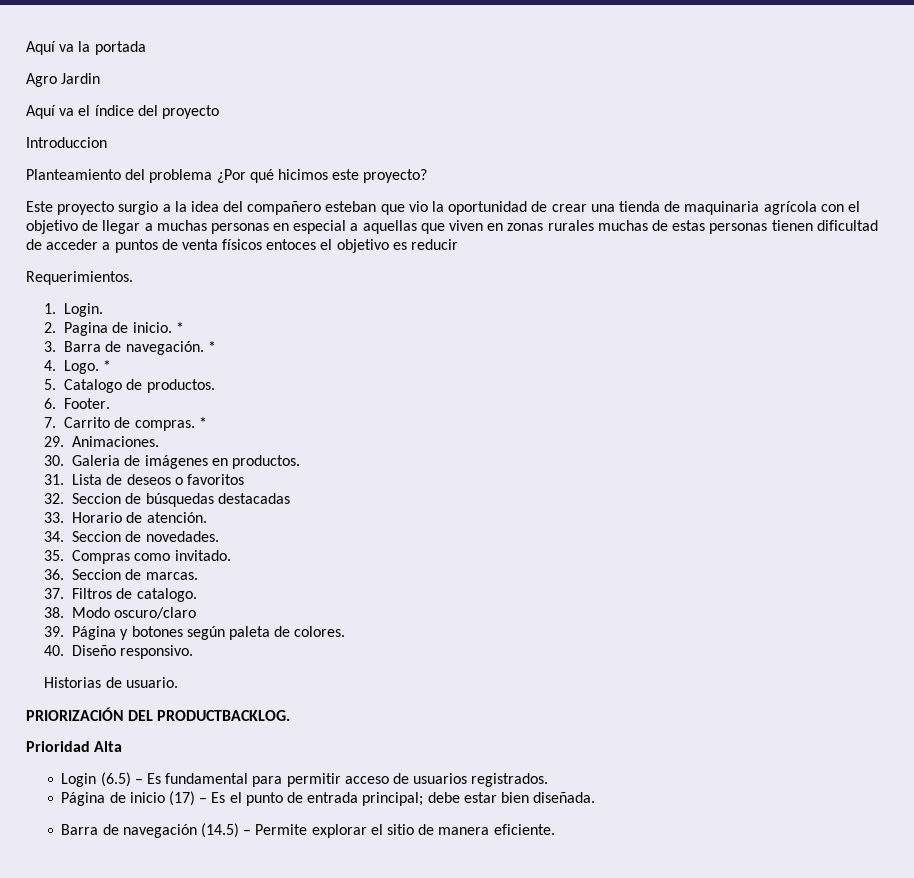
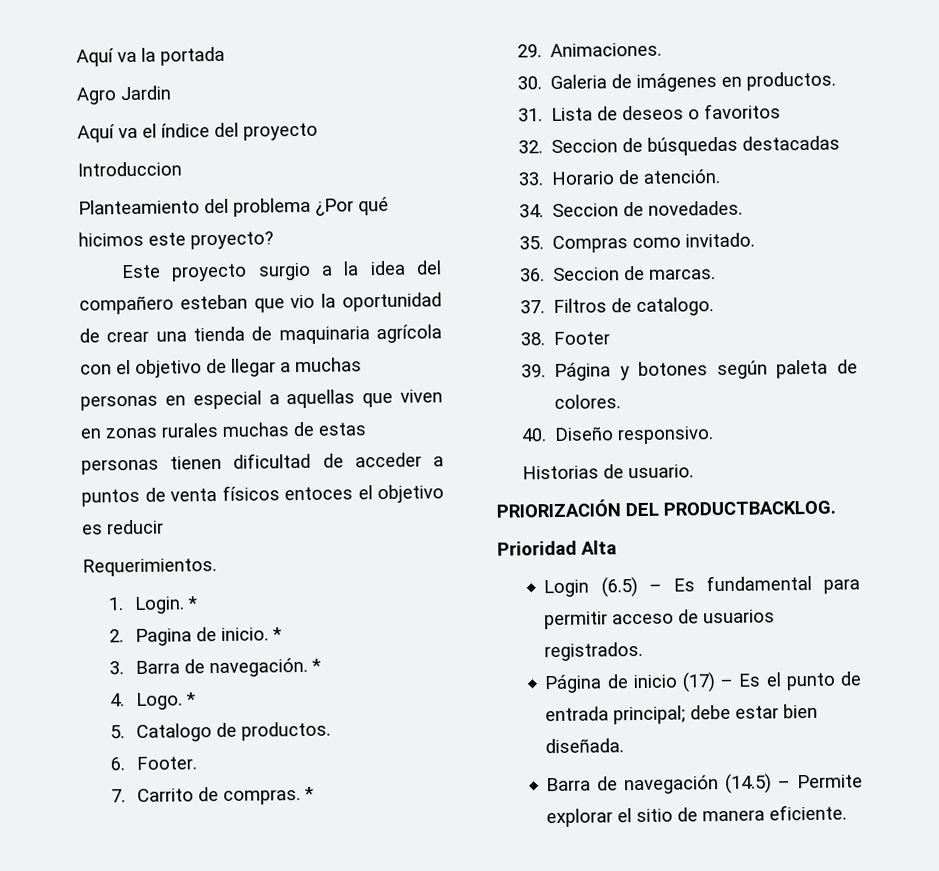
(104, 310) none -> [187,596,199,610] *
[72,607,197,619] Modo oscuro/claro -> [553,331,611,345] Footer

